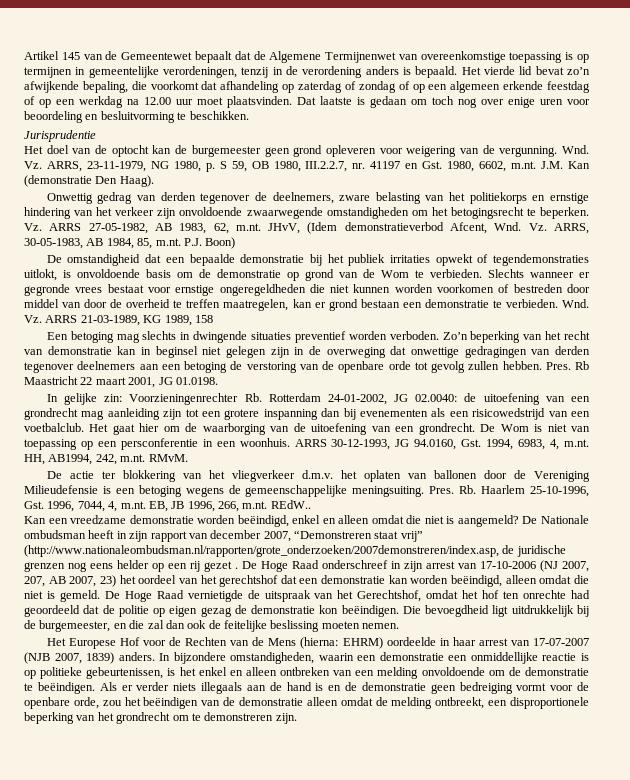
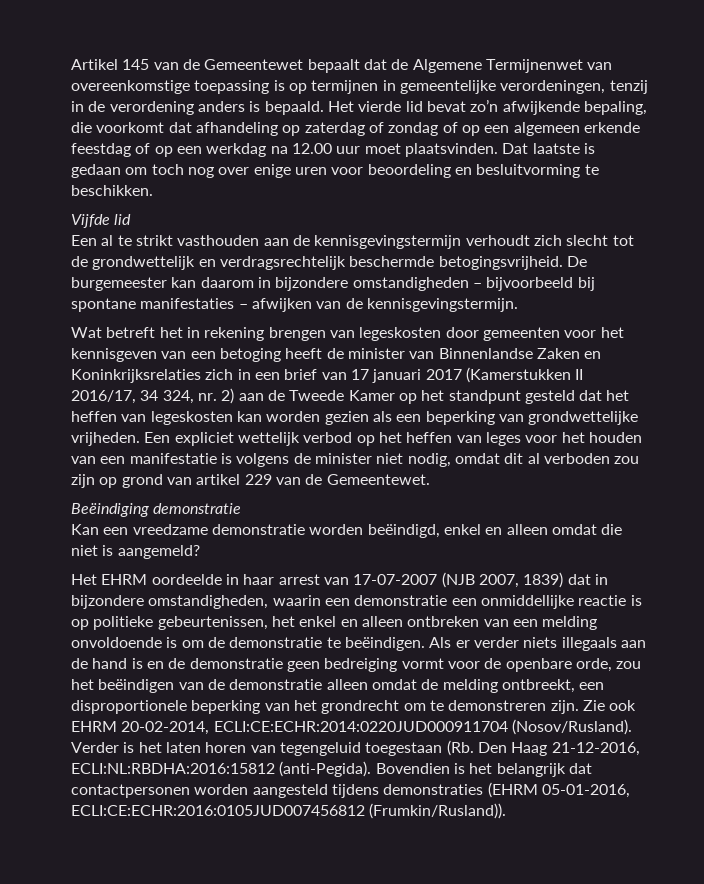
[24,130,96,142] [24,145,589,157] [24,161,591,172] [24,175,154,187] [46,192,590,204] [24,207,589,219] [24,222,590,234] [24,237,236,249] [46,254,589,266] [24,269,590,281] [24,284,591,296] [24,299,589,311] [24,315,213,326] [46,331,590,343] [24,346,591,358] [24,361,589,373] [24,376,218,388] [46,393,590,405] [24,408,590,420] [24,423,591,435] [24,438,589,450] [24,454,188,465] [46,470,591,482] [24,485,590,497] [24,500,311,512] Jurisprudentie // Het doel van de optocht kan de burgemeester geen grond opleveren voor weigering van de vergunning. Wnd. Vz. ARRS, 23-11-1979, NG 1980, p. S 59, OB 1980, III.2.2.7, nr. 41197 en Gst. 1980, 6602, m.nt. J.M. Kan (demonstratie Den Haag). // Onwettig gedrag van derden tegenover de deelnemers, zware belasting van het politiekorps en ernstige hindering van het verkeer zijn onvoldoende zwaarwegende omstandigheden om het betogingsrecht te beperken. Vz. ARRS 27-05-1982, AB 1983, 62, m.nt. JHvV, (Idem demonstratieverbod Afcent, Wnd. Vz. ARRS, 30-05-1983, AB 1984, 85, m.nt. P.J. Boon) // De omstandigheid dat een bepaalde demonstratie bij het publiek irritaties opwekt of tegendemonstraties uitlokt, is onvoldoende basis om de demonstratie op grond van de Wom te verbieden. Slechts wanneer er gegronde vrees bestaat voor ernstige ongeregeldheden die niet kunnen worden voorkomen of bestreden door middel van door de overheid te treffen maatregelen, kan er grond bestaan een demonstratie te verbieden. Wnd. Vz. ARRS 21-03-1989, KG 1989, 158 // Een betoging mag slechts in dwingende situaties preventief worden verboden. Zo’n beperking van het recht van demonstratie kan in beginsel niet gelegen zijn in de overweging dat onwettige gedragingen van derden tegenover deelnemers aan een betoging de verstoring van de openbare orde tot gevolg zullen hebben. Pres. Rb Maastricht 22 maart 2001, JG 01.0198. // In gelijke zin: Voorzieningenrechter Rb. Rotterdam 24-01-2002, JG 02.0040: de uitoefening van een grondrecht mag aanleiding zijn tot een grotere inspanning dan bij evenementen als een risicowedstrijd van een voetbalclub. Het gaat hier om de waarborging van de uitoefening van een grondrecht. De Wom is niet van toepassing op een persconferentie in een woonhuis. ARRS 30-12-1993, JG 94.0160, Gst. 1994, 6983, 4, m.nt. HH, AB1994, 242, m.nt. RMvM. // De actie ter blokkering van het vliegverkeer d.m.v. het oplaten van ballonen door de Vereniging Milieudefensie is een betoging wegens de gemeenschappelijke meningsuiting. Pres. Rb. Haarlem 25-10-1996, Gst. 1996, 7044, 4, m.nt. EB, JB 1996, 266, m.nt. REdW.. -> [71,214,132,228] [71,235,634,249] [71,256,587,270] [71,277,595,291] [71,298,518,312] [71,327,624,341] [71,348,602,362] [71,367,584,383] [71,388,630,404] [71,411,639,425] [71,432,642,446] [71,453,640,467] [71,474,430,488] [71,503,242,517] Vijfde lid // Een al te strikt vasthouden aan de kennisgevingstermijn verhoudt zich slecht tot de grondwettelijk en verdragsrechtelijk beschermde betogingsvrijheid. De burgemeester kan daarom in bijzondere omstandigheden – bijvoorbeeld bij spontane manifestaties – afwijken van de kennisgevingstermijn. // Wat betreft het in rekening brengen van legeskosten door gemeenten voor het kennisgeven van een betoging heeft de minister van Binnenlandse Zaken en Koninkrijksrelaties zich in een brief van 17 januari 2017 (Kamerstukken II 2016/17, 34 324, nr. 2) aan de Tweede Kamer op het standpunt gesteld dat het heffen van legeskosten kan worden gezien als een beperking van grondwettelijke vrijheden. Een expliciet wettelijk verbod op het heffen van leges voor het houden van een manifestatie is volgens de minister niet nodig, omdat dit al verboden zou zijn op grond van artikel 229 van de Gemeentewet. // Beëindiging demonstratie
[522,515,590,524] [24,530,423,542] [24,545,566,557] [24,560,589,572] [24,575,589,587] [24,590,590,602] [24,605,589,617] [24,620,400,632] [46,637,383,649] De Nationale ombudsman heeft in zijn rapport van december 2007, “Demonstreren staat vrij” (http://www.nationaleombudsman.nl/rapporten/grote_onderzoeken/2007demonstreren/index.asp, de juridische grenzen nog eens helder op een rij gezet . De Hoge Raad onderschreef in zijn arrest van 17-10-2006 (NJ 2007, 207, AB 2007, 23) het oordeel van het gerechtshof dat een demonstratie kan worden beëindigd, alleen omdat die niet is gemeld. De Hoge Raad vernietigde de uitspraak van het Gerechtshof, omdat het hof ten onrechte had geoordeeld dat de politie op eigen gezag de demonstratie kon beëindigen. Die bevoegdheid ligt uitdrukkelijk bij de burgemeester, en die zal dan ook de feitelijke beslissing moeten nemen. // Het Europese Hof voor de Rechten van de Mens (hierna: EHRM) -> [71,574,148,585] // Het EHRM
[118,652,171,661] anders. In -> [567,574,608,585] dat in
[167,668,176,676] is -> (268, 623) none
(485, 671) none -> [166,637,178,648] is
(297, 718) none -> [582,700,637,711] [71,719,632,735] [71,740,640,756] [71,761,592,777] [71,782,630,798] [71,803,507,819] Zie ook EHRM 20-02-2014, ECLI:CE:ECHR:2014:0220JUD000911704 (Nosov/Rusland). Verder is het laten horen van tegengeluid toegestaan (Rb. Den Haag 21-12-2016, ECLI:NL:RBDHA:2016:15812 (anti-Pegida). Bovendien is het belangrijk dat contactpersonen worden aangesteld tijdens demonstraties (EHRM 05-01-2016, ECLI:CE:ECHR:2016:0105JUD007456812 (Frumkin/Rusland)).

